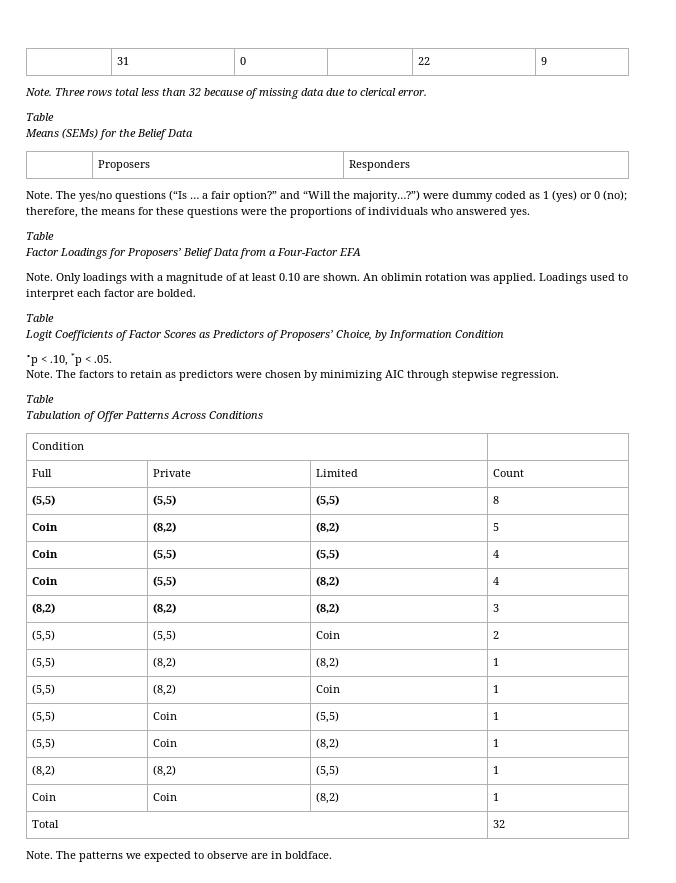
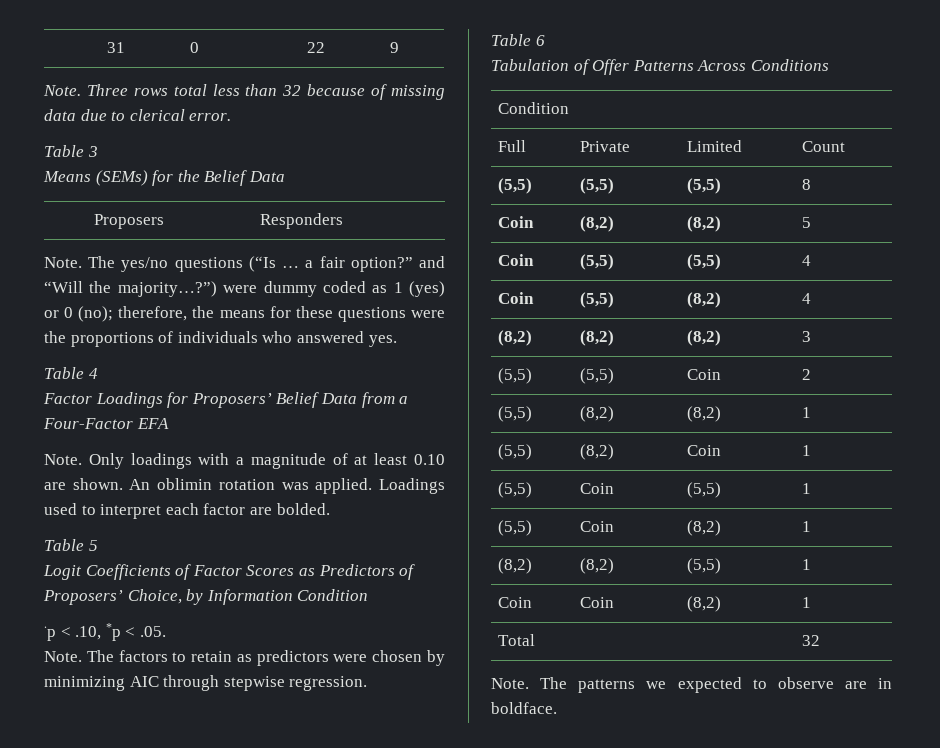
(54, 117) none -> [87,146,98,157] 3
(54, 236) none -> [88,368,98,379] 4
(54, 318) none -> [88,540,98,551] 5
(54, 399) none -> [535,35,545,46] 6

